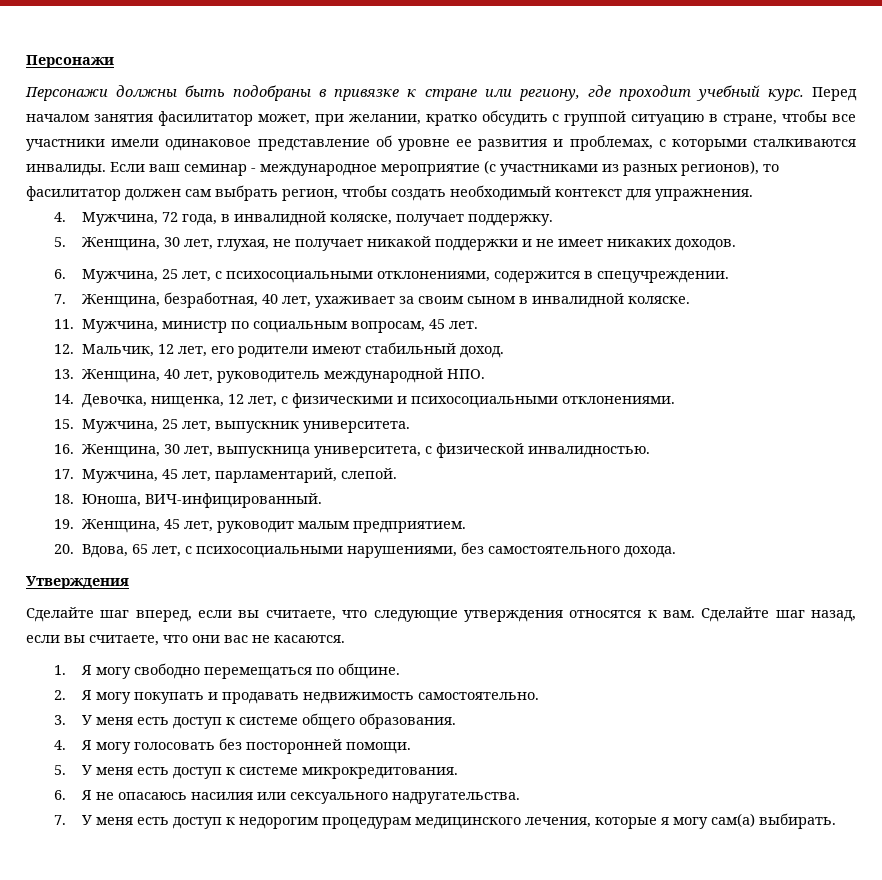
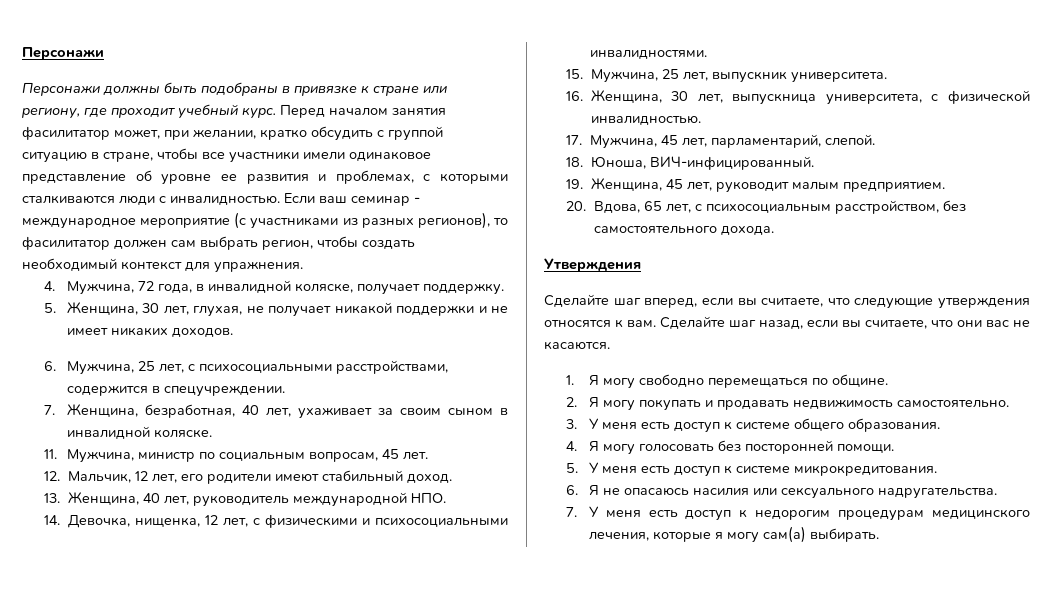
[26,164,106,176] инвалиды. -> [118,196,280,205] люди с инвалидностью.
[377,271,491,282] отклонениями, -> [335,360,448,374] расстройствами,
[562,396,676,404] отклонениями. -> [589,50,707,59] инвалидностями.
[196,546,458,558] психосоциальными нарушениями, -> [705,200,939,214] психосоциальным расстройством,

